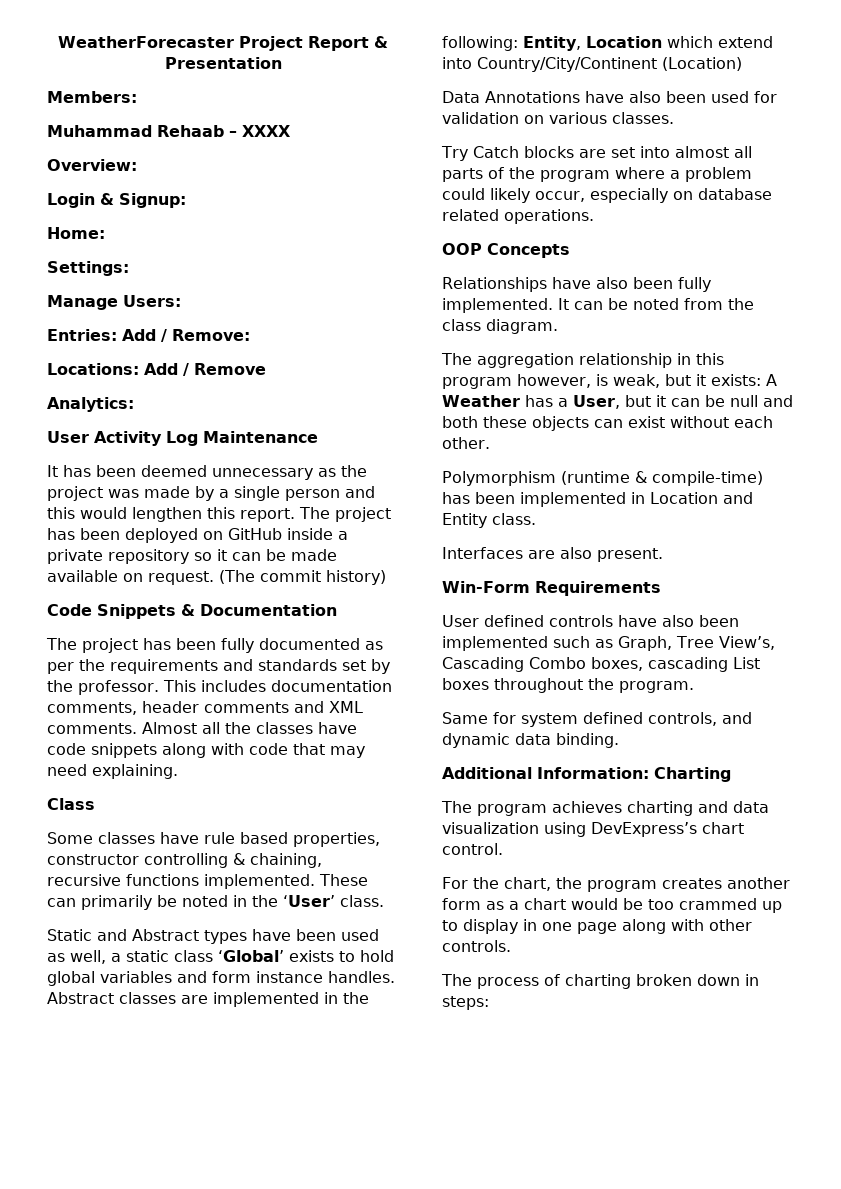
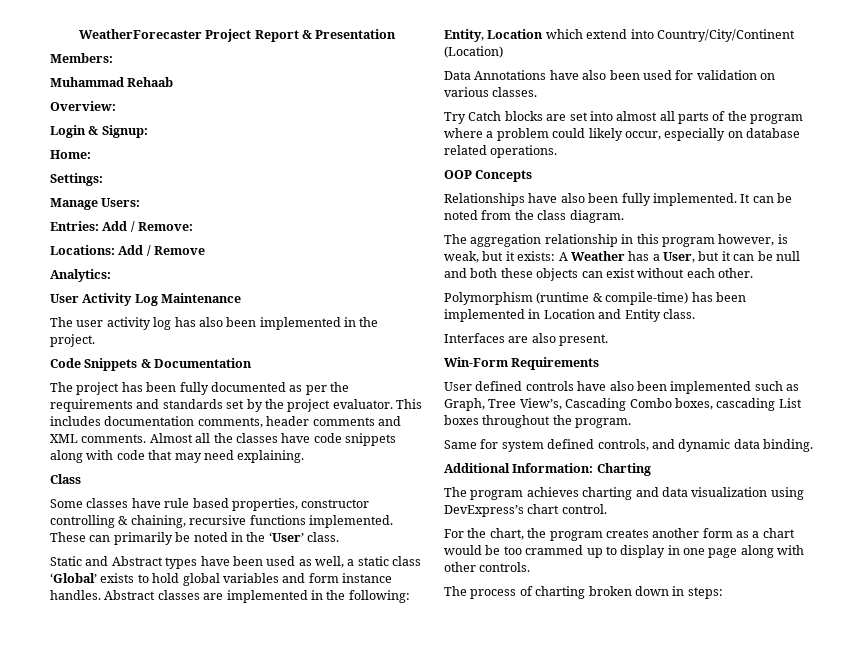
[229,125,291,137] – XXXX -> (174, 82) none
[47,465,367,480] [47,486,375,501] [47,507,391,522] [47,528,348,543] [47,549,337,564] [47,570,386,585] It has been deemed unnecessary as the project was made by a single person and this would lengthen this report. The project has been deployed on GitHub inside a private repository so it can be made available on request. (The commit history) -> [50,317,379,330] [50,334,95,347] The user activity log has also been implemented in the project.
[78,680,159,695] professor. -> [287,399,393,412] project evaluator.

